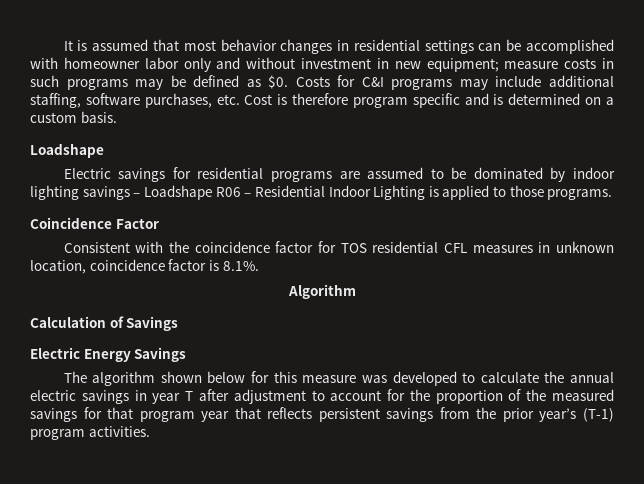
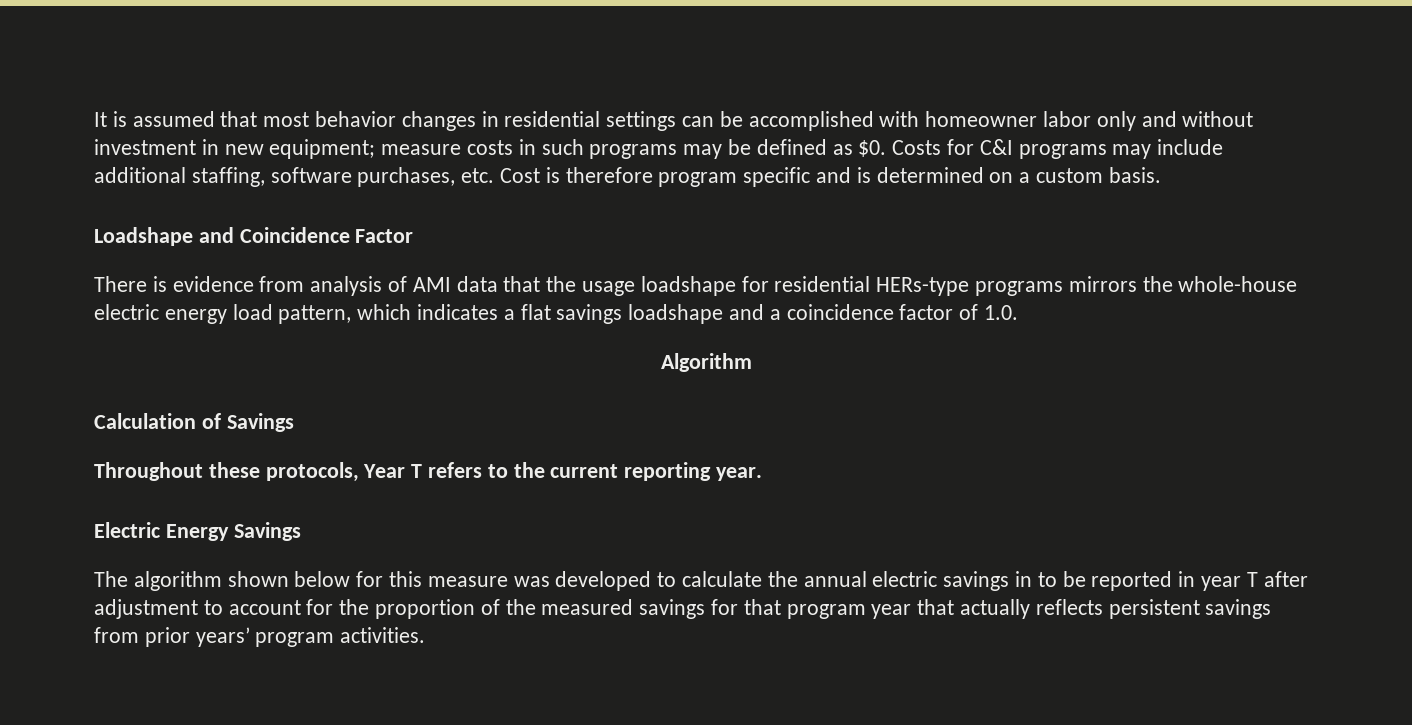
[63,167,615,182] [30,185,613,200] [30,217,159,229] [63,241,614,253] [30,259,259,274] [287,284,356,299] [30,316,179,331] // Electric savings for residential programs are assumed to be dominated by indoor lighting savings – Loadshape R06 – Residential Indoor Lighting is applied to those programs. // Coincidence Factor // Consistent with the coincidence factor for TOS residential CFL measures in unknown location, coincidence factor is 8.1%. // Algorithm // Calculation of Savings -> [198,227,414,243] [94,276,1298,296] [94,304,1019,324] [660,353,752,372] [94,413,294,432] [94,462,763,482] and Coincidence Factor // There is evidence from analysis of AMI data that the usage loadshape for residential HERs-type programs mirrors the whole-house electric energy load pattern, which indicates a flat savings loadshape and a coincidence factor of 1.0. // Algorithm // Calculation of Savings // Throughout these protocols, Year T refers to the current reporting year.
(147, 395) none -> [1037,571,1196,591] to be reported in
(261, 413) none -> [960,599,1031,619] actually
[476,407,615,422] the prior year’s (T-1) -> [144,627,250,647] prior years’

